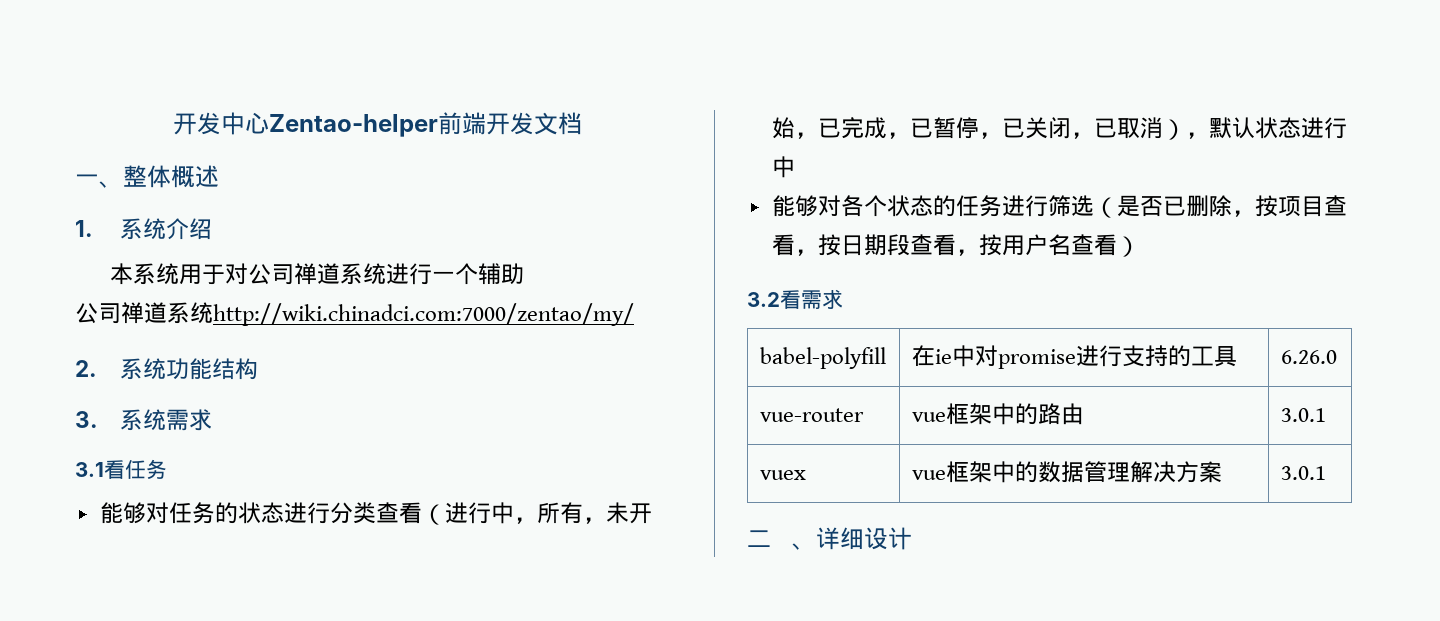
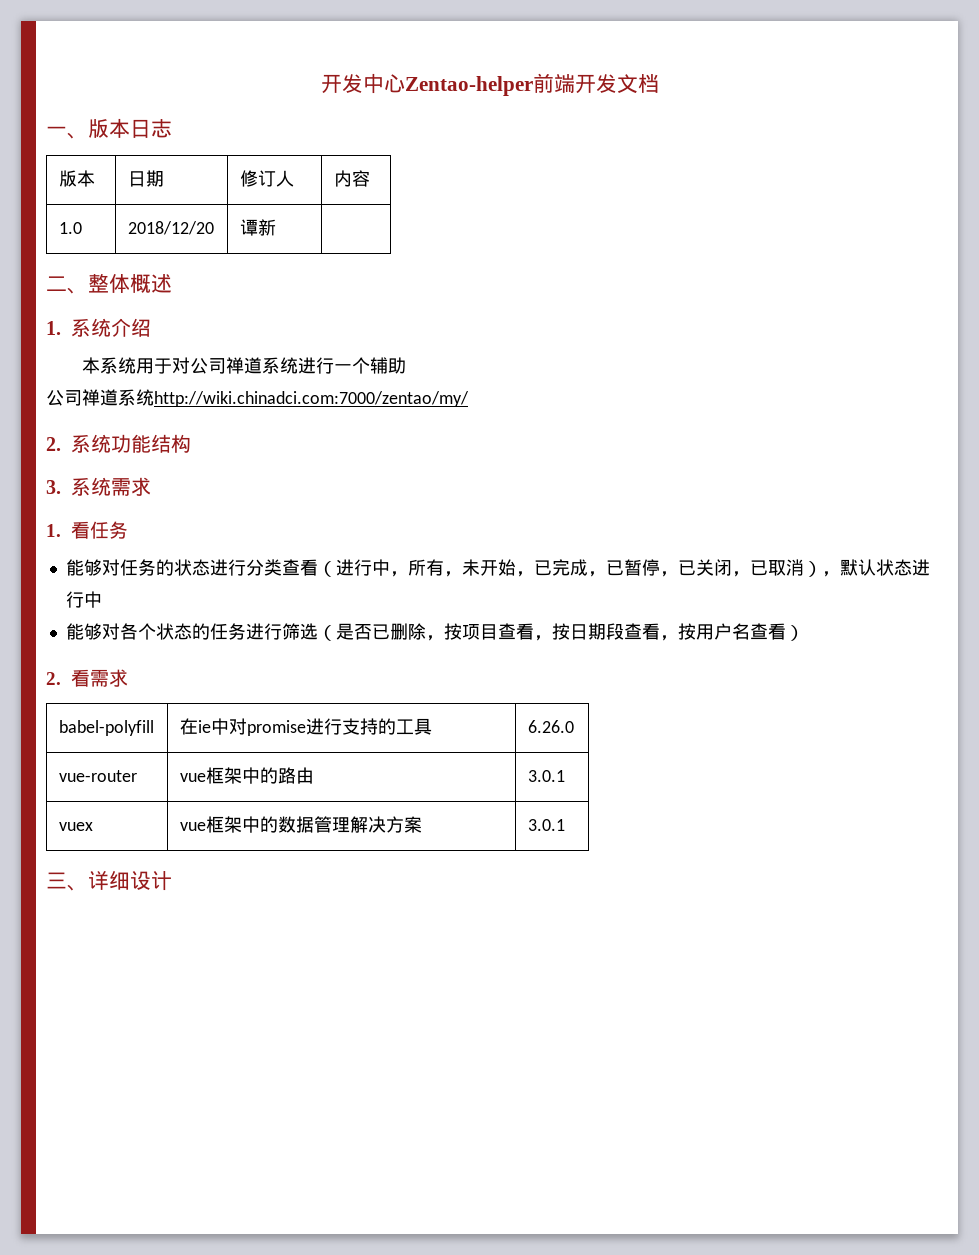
(123, 184) none -> [88,118,172,138] [58,170,95,187] [127,170,164,187] [239,170,294,187] [333,170,370,187] [58,222,82,234] [127,221,214,235] [239,219,276,236] [46,276,88,294] 版本日志 // 版本 | 日期 | 修订人 | 内容 // 1.0 | 2018/12/20 | 谭新 | // 二、
[75,462,104,477] 3.1 -> [46,524,61,537] 1.
[747,292,780,307] 3.2 -> [46,672,61,685] 2.
[747,530,771,547] 二 -> [46,872,67,889] 三

